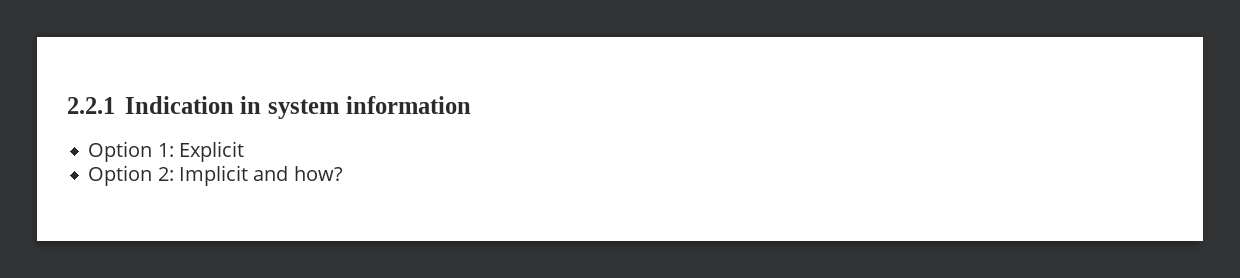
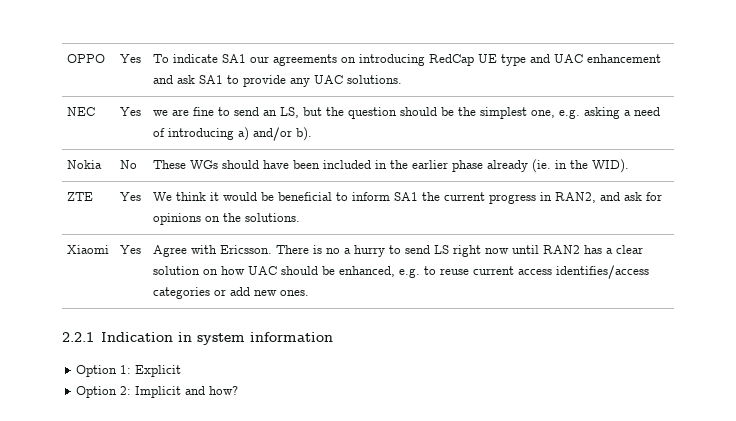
(67, 105) none -> [67,54,106,63] [120,54,142,63] [153,54,662,66] [153,75,403,87] [67,107,96,116] [120,107,142,116] [153,107,661,119] [153,127,313,141] [67,160,103,169] [120,160,138,169] [153,159,630,173] [67,192,94,201] [120,192,142,201] [153,192,663,204] [153,213,301,225] [67,245,110,254] [120,245,142,254] [153,245,644,257] [153,265,650,279] [153,287,310,299] OPPO | Yes | To indicate SA1 our agreements on introducing RedCap UE type and UAC enhancement and ask SA1 to provide any UAC solutions. // NEC | Yes | we are fine to send an LS, but the question should be the simplest one, e.g. asking a need of introducing a) and/or b). // Nokia | No | These WGs should have been included in the earlier phase already (ie. in the WID). // ZTE | Yes | We think it would be beneficial to inform SA1 the current progress in RAN2, and ask for opinions on the solutions. // Xiaomi | Yes | Agree with Ericsson. There is no a hurry to send LS right now until RAN2 has a clear solution on how UAC should be enhanced, e.g. to reuse current access identifies/access categories or add new ones. //

